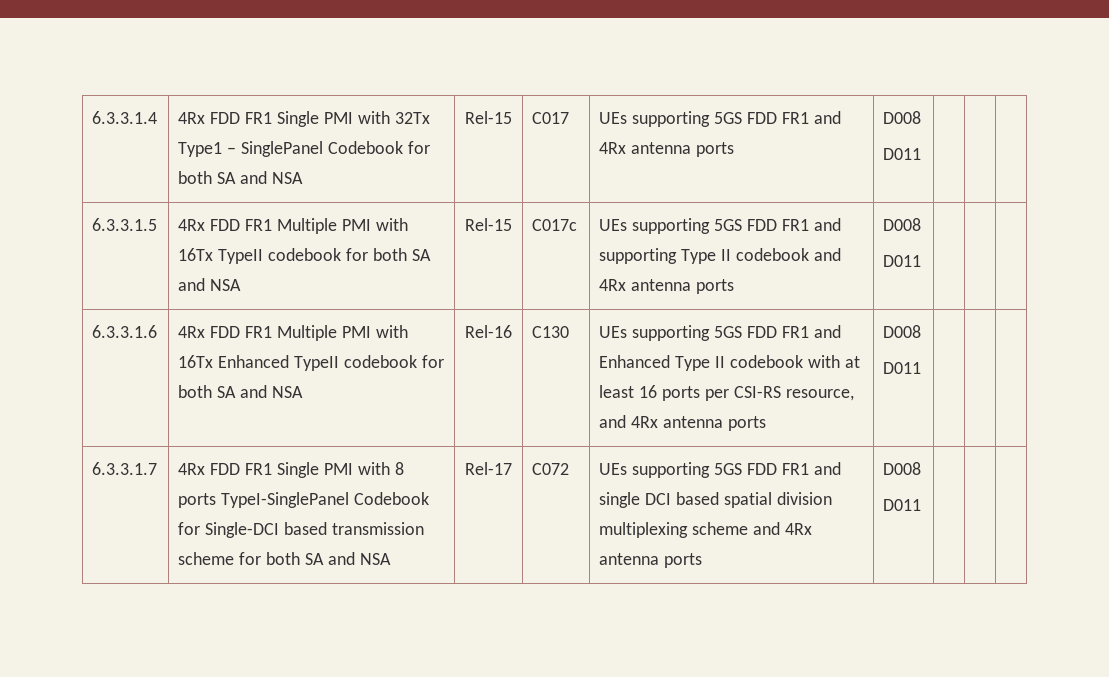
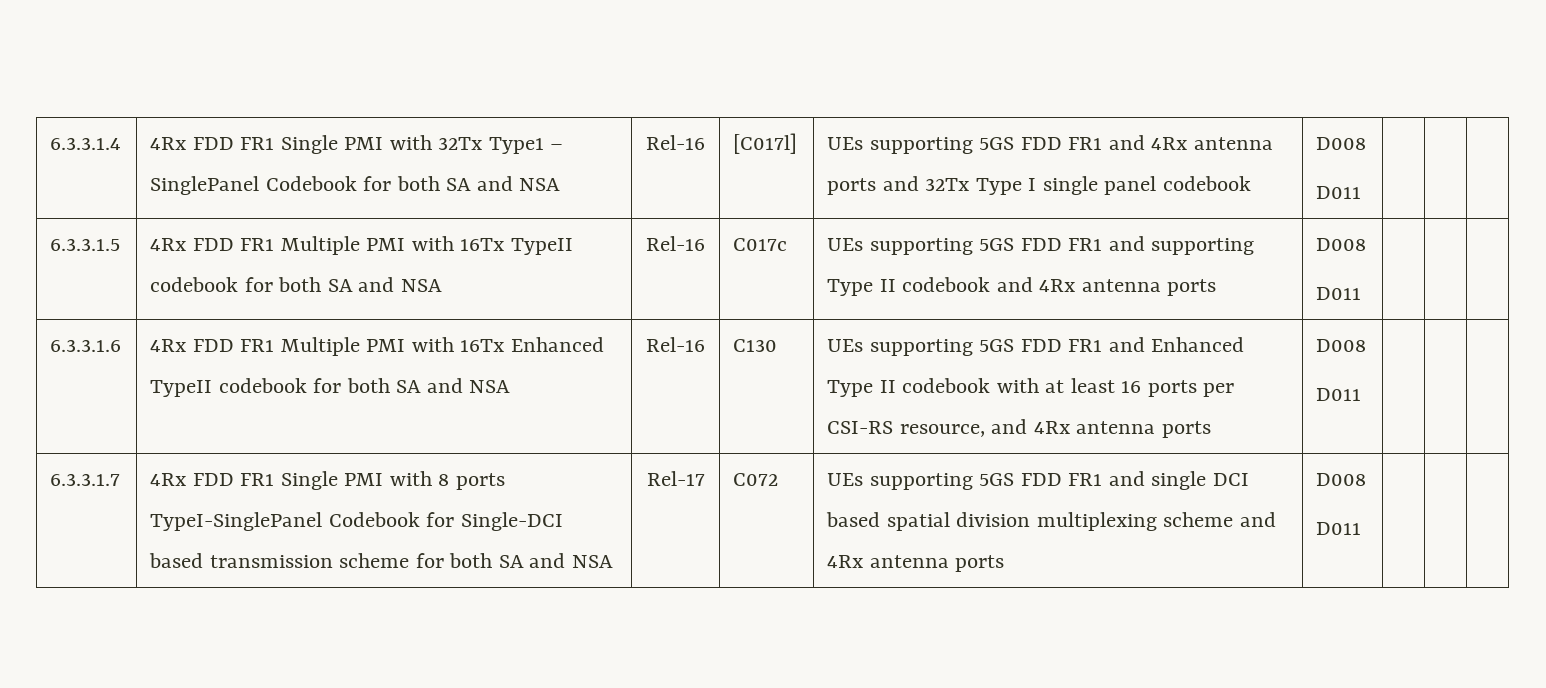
[465,111,512,124] [532,112,570,124] Rel-15 | C017 -> [646,135,705,150] [733,133,798,154] Rel-16 | [C017l]
(735, 149) none -> [882,176,1251,195] and 32Tx Type I single panel codebook
[465,218,512,231] Rel-15 -> [646,236,705,251] Rel-16

